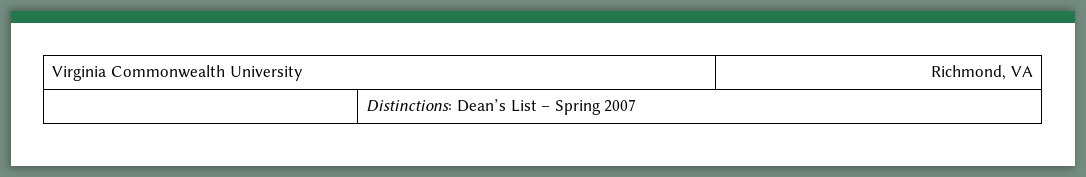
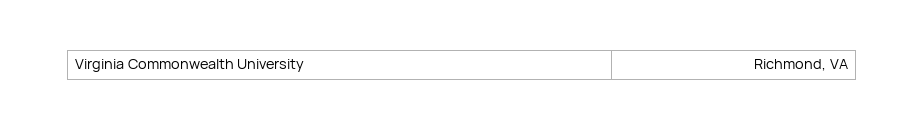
[366,99,637,115] // | Distinctions: Dean’s List – Spring 2007 -> (849, 64) none

